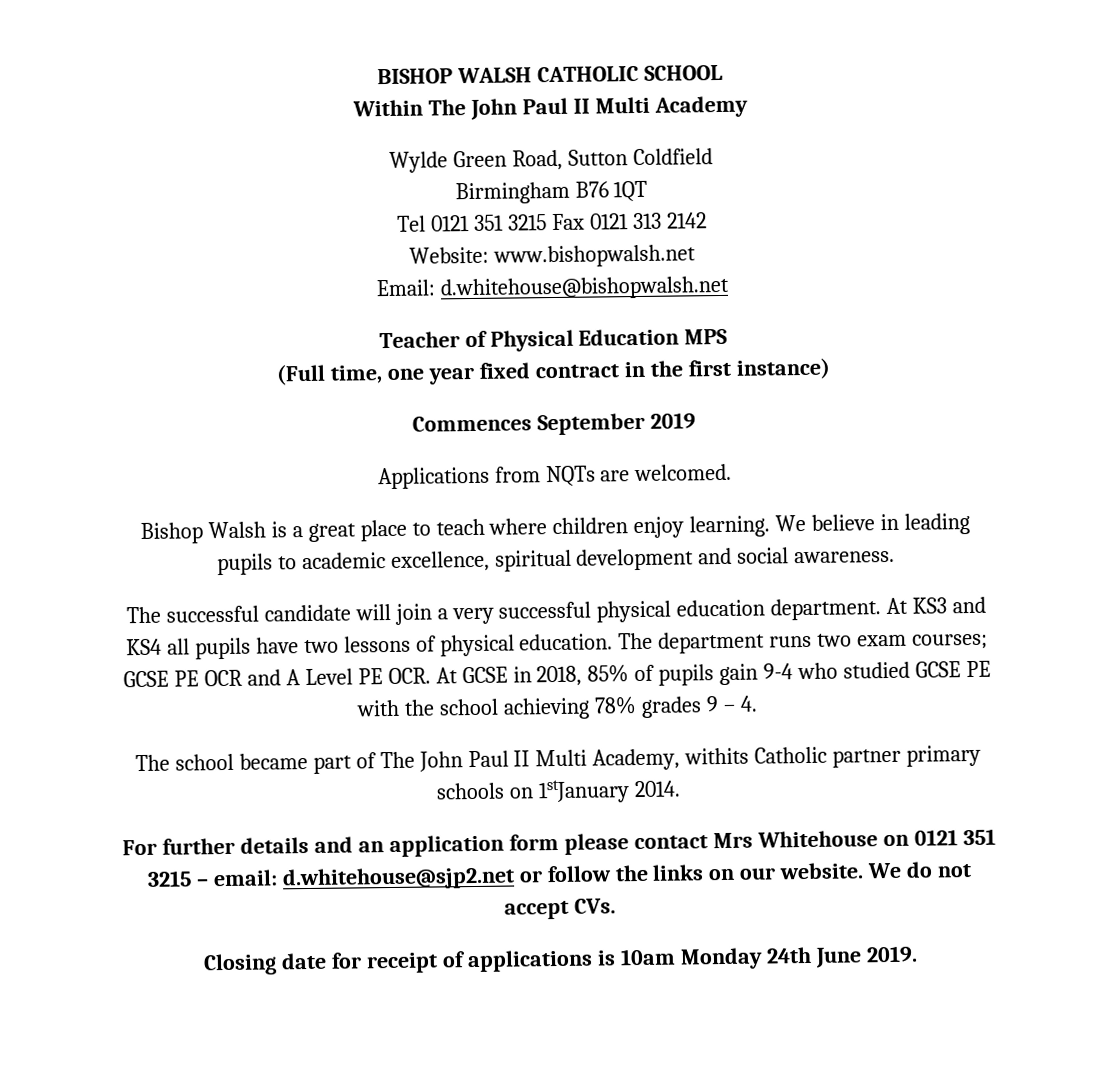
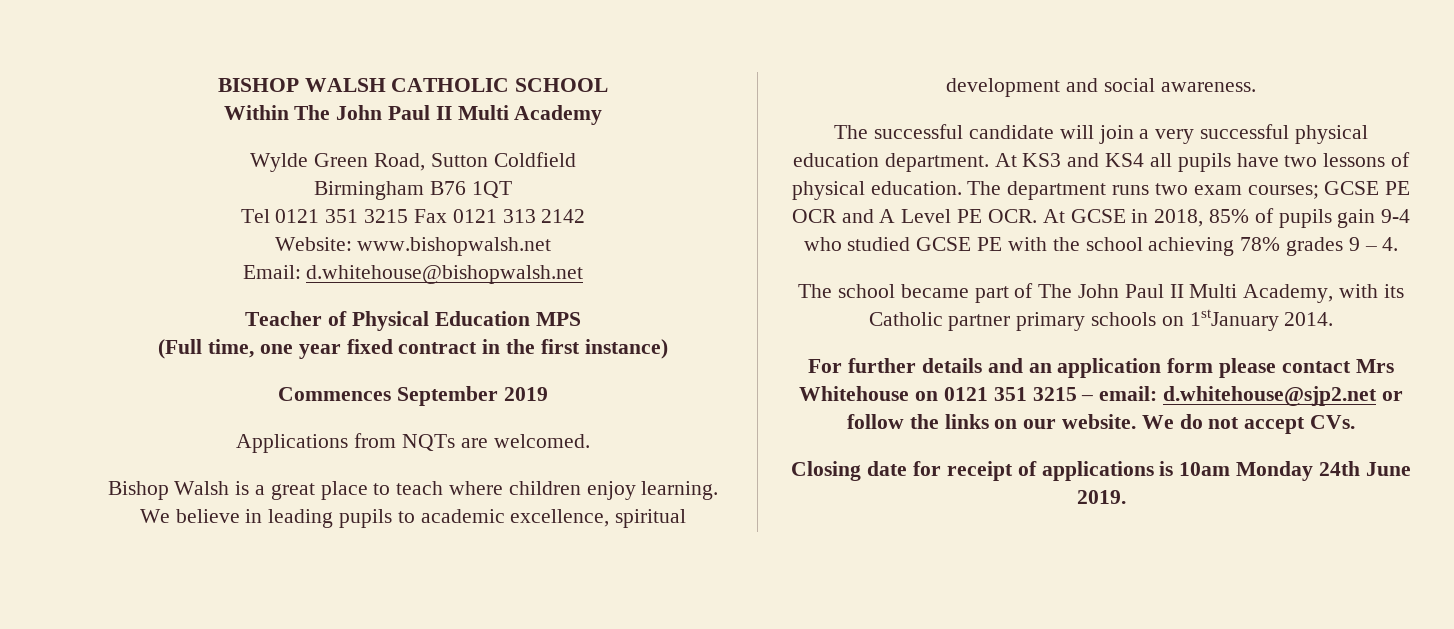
[684,747,750,765] withits -> [1339,284,1404,298] with its

